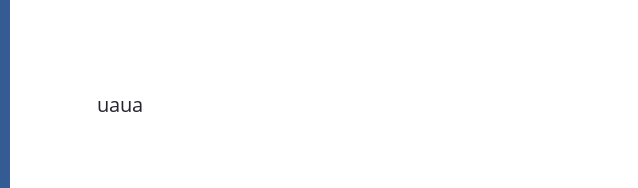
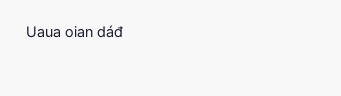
[97,101,143,112] uaua -> [26,25,124,38] Uaua oian dáđ

